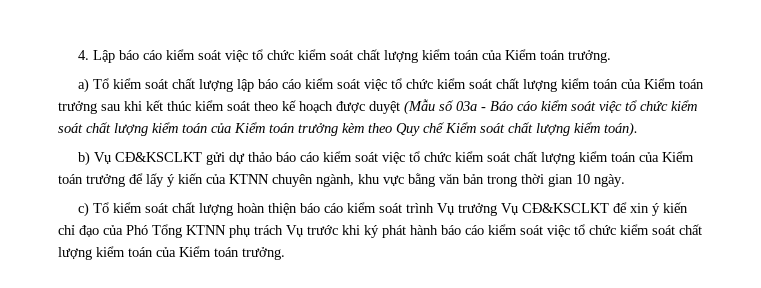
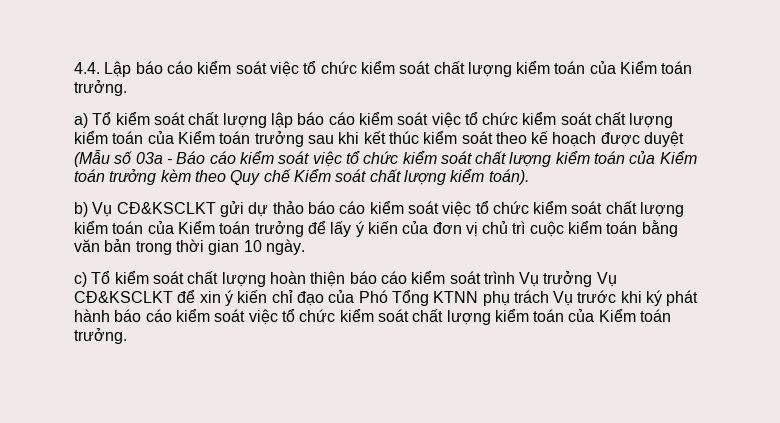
[77,50,89,60] 4. -> [74,62,100,74] 4.4.
[229,174,404,187] KTNN chuyên ngành, khu vực -> [432,221,638,237] đơn vị chủ trì cuộc kiểm toán

